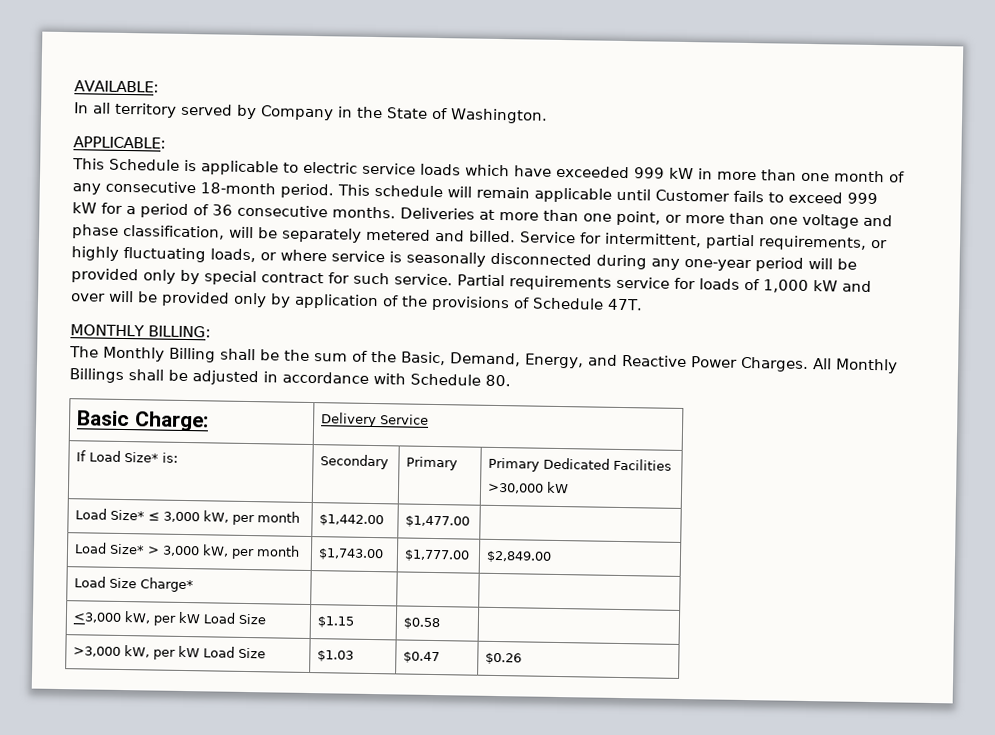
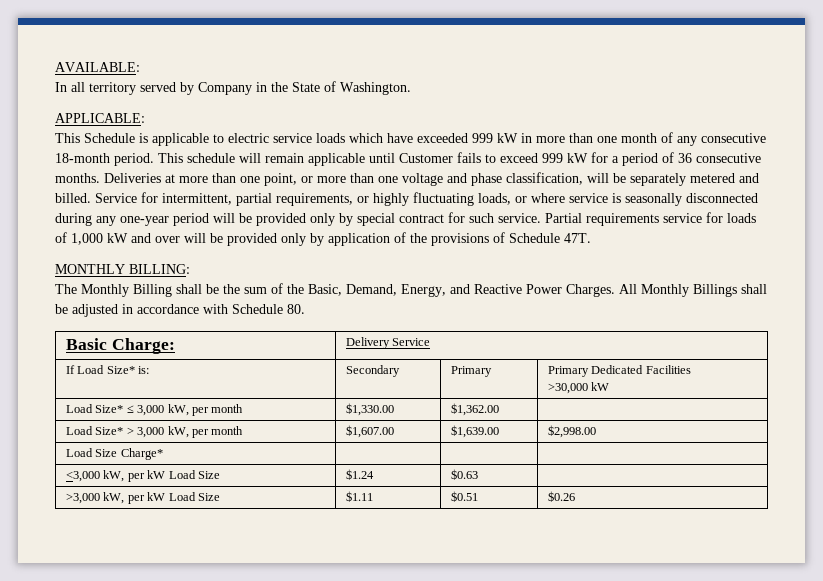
[319,514,385,527] [405,515,471,528] $1,442.00 | $1,477.00 -> [346,403,395,416] [451,403,500,416] $1,330.00 | $1,362.00
[318,548,385,561] [404,549,471,562] [486,550,553,563] $1,743.00 | $1,777.00 | $2,849.00 -> [346,425,395,438] [451,425,500,438] [548,425,597,438] $1,607.00 | $1,639.00 | $2,998.00
[317,616,355,628] [403,617,441,630] $1.15 | $0.58 -> [346,469,375,480] [451,469,479,480] $1.24 | $0.63
[317,650,355,662] [403,651,441,664] $1.03 | $0.47 -> [346,491,374,502] [451,491,479,502] $1.11 | $0.51

